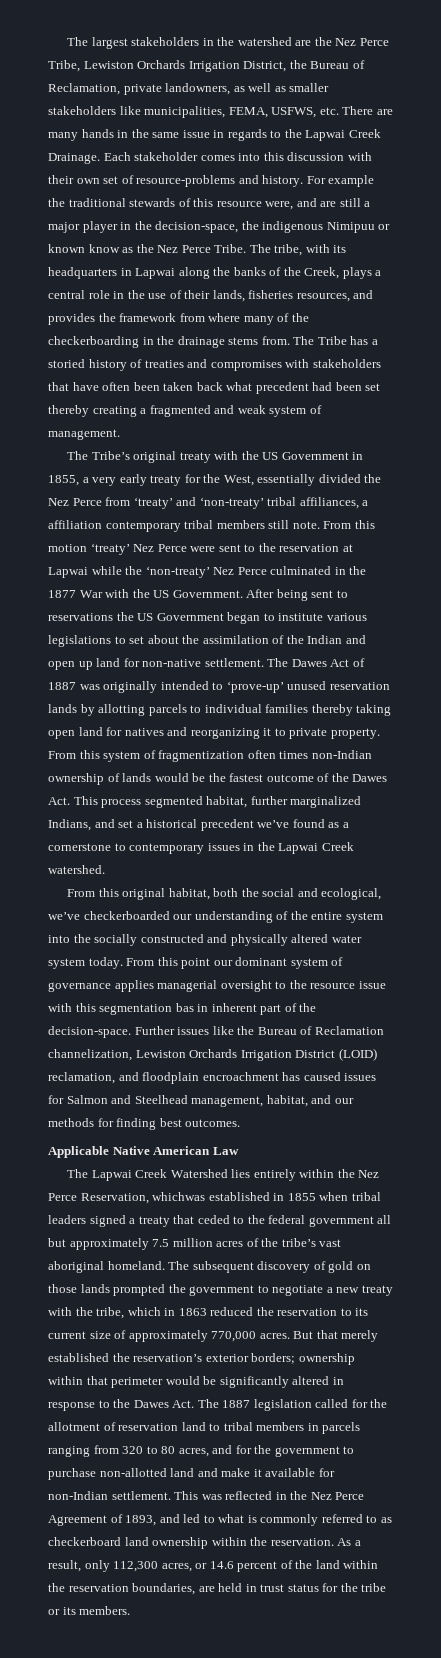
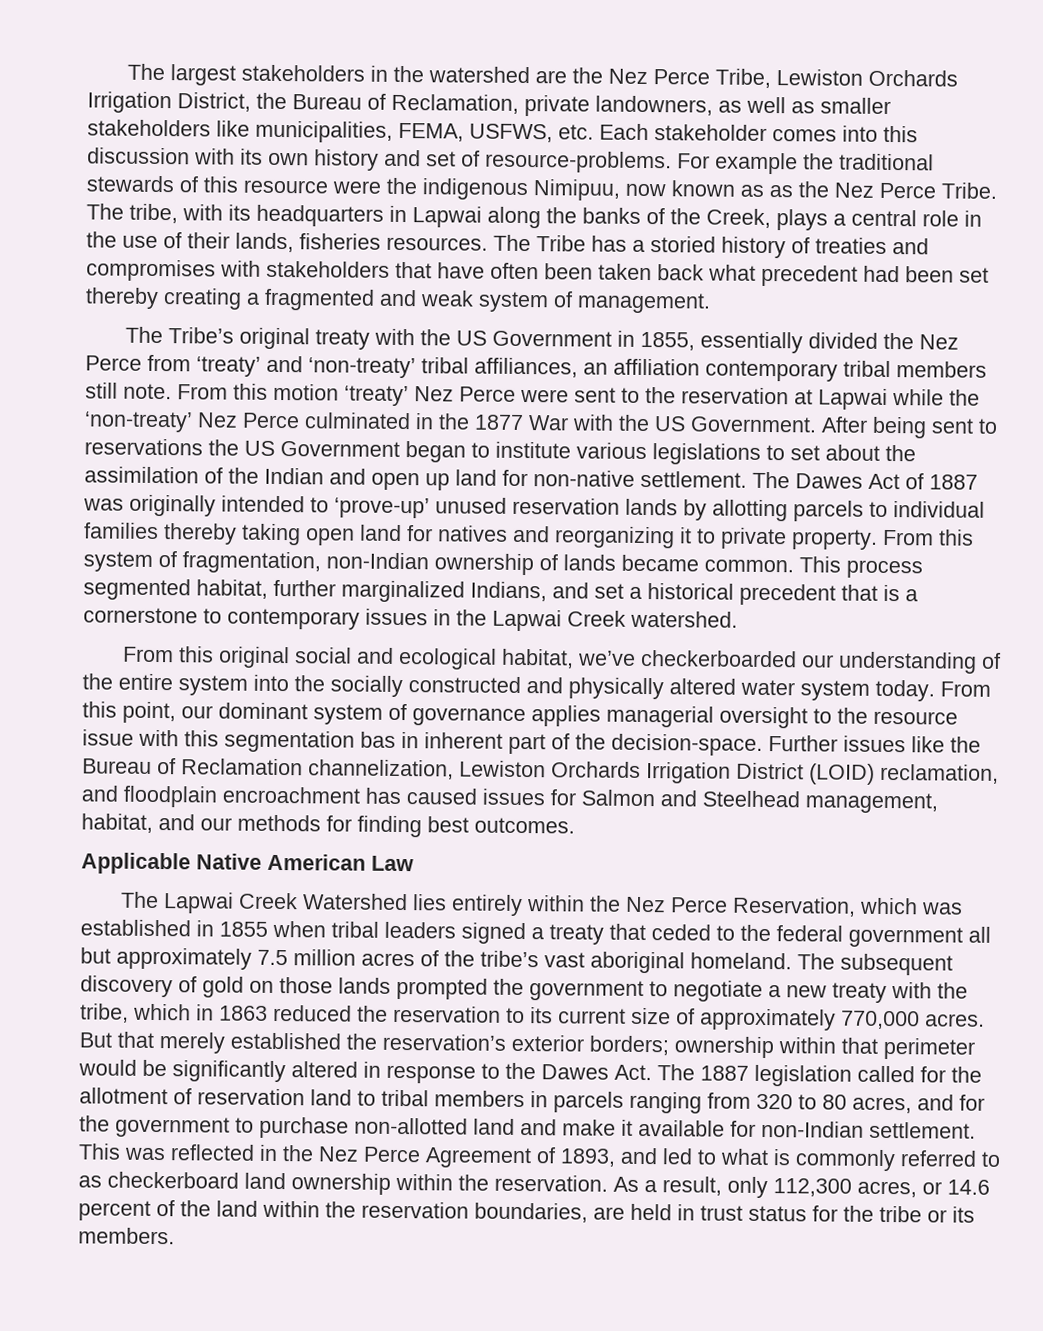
[342,106,393,115] [48,129,381,141] [48,153,100,164] There are many hands in the same issue in regards to the Lapwai Creek Drainage. -> (594, 132) none
[48,175,304,187] their own set of resource-problems and history. -> [240,148,672,174] its own history and set of resource-problems.
[265,198,371,210] [48,221,391,233] [48,244,120,253] were, and are still a major player in the decision-space, the indigenous Nimipuu or known know -> [332,177,764,201] were the indigenous Nimipuu, now known as
[296,290,374,302] [48,313,309,325] [48,336,290,348] resources, and provides the framework from where many of the checkerboarding in the drainage stems from. -> [386,236,488,251] resources.
[82,474,254,486] a very early treaty for the West, -> (695, 341) none
[362,500,369,506] a -> [583,362,608,375] an
[158,750,309,762] fragmentization often times -> [182,551,321,574] fragmentation,
[154,773,388,782] [48,797,70,805] would be the fastest outcome of the Dawes Act. -> [621,554,794,573] became common.
[257,819,340,828] we’ve found as -> [841,584,900,602] that is
[168,888,382,900] habitat, both the social and ecological, -> [294,647,574,670] social and ecological habitat,
[181,958,211,969] point -> [122,701,176,724] point,
[152,1192,206,1201] whichwas -> [858,897,963,915] which was

